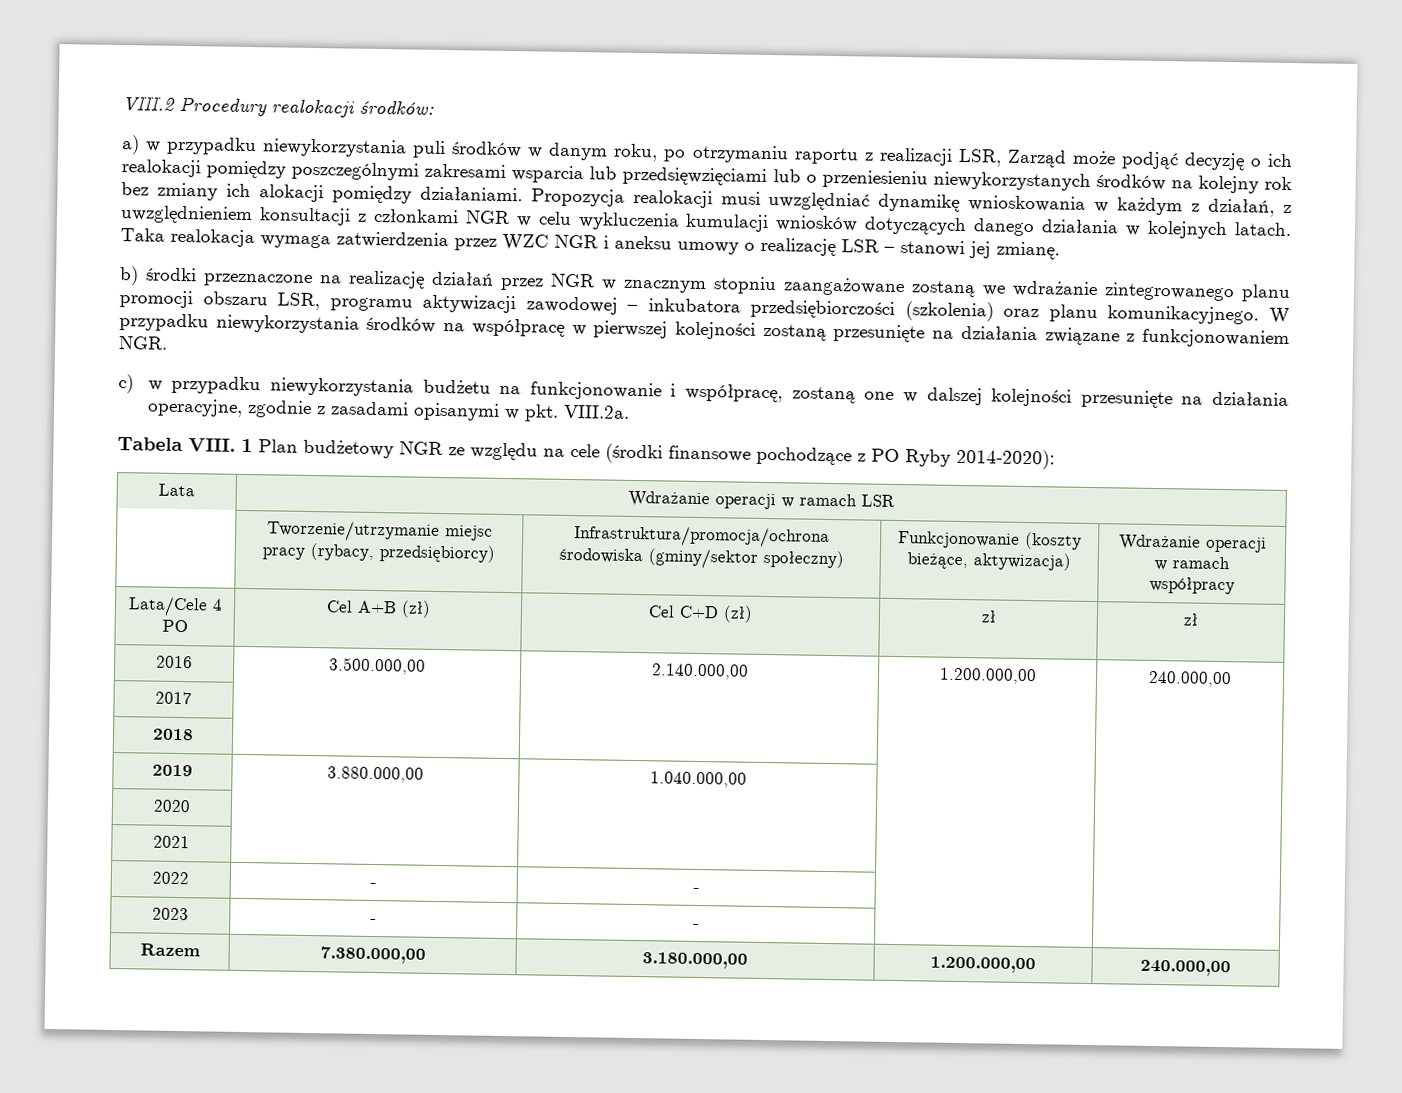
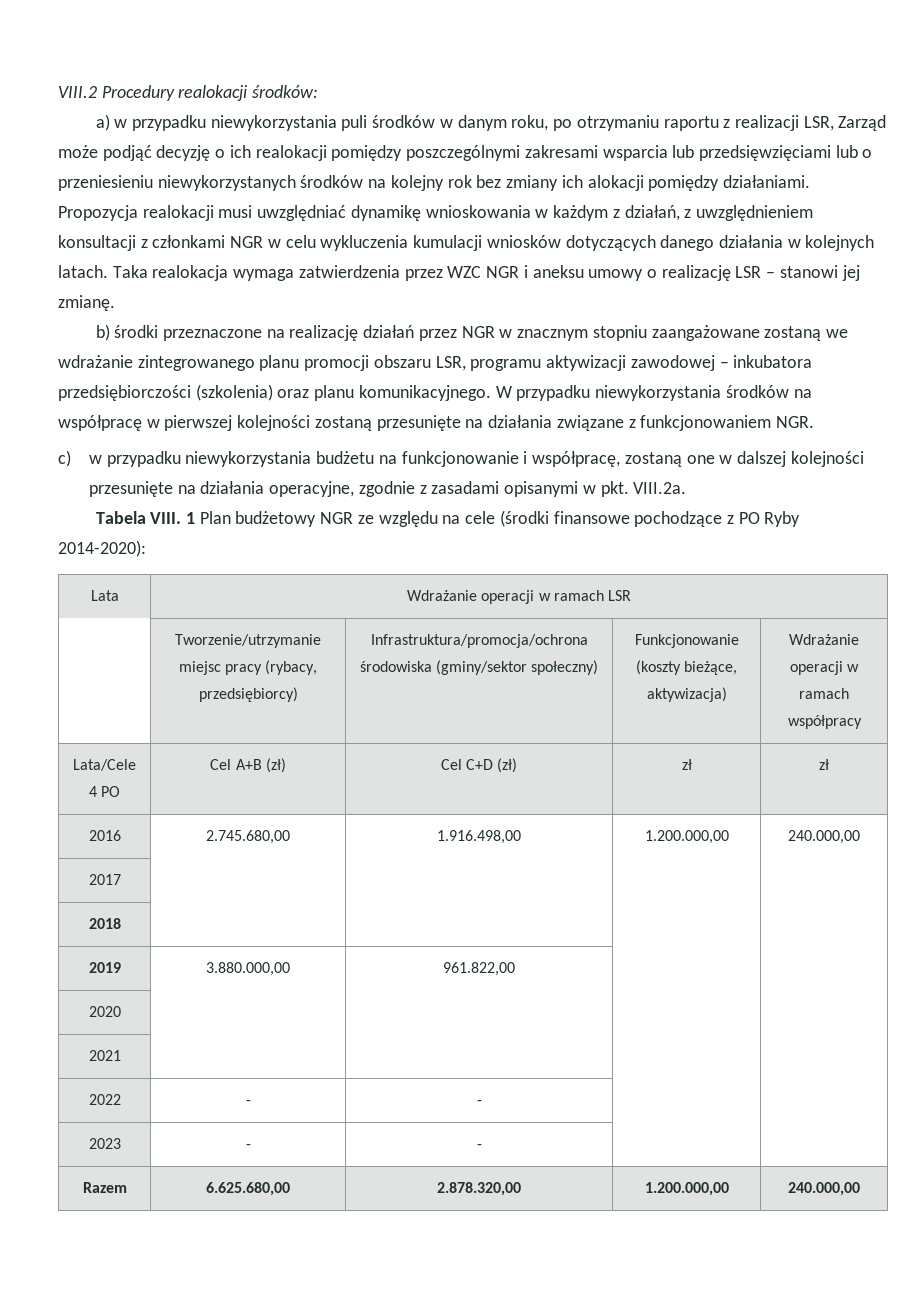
[329,657,426,675] [650,663,749,680] 3.500.000,00 | 2.140.000,00 -> [205,830,290,844] [437,830,521,844] 2.745.680,00 | 1.916.498,00
[649,771,747,788] 1.040.000,00 -> [443,962,515,976] 961.822,00
[319,946,426,964] [642,952,748,969] 7.380.000,00 | 3.180.000,00 -> [205,1182,290,1196] [437,1182,521,1196] 6.625.680,00 | 2.878.320,00

